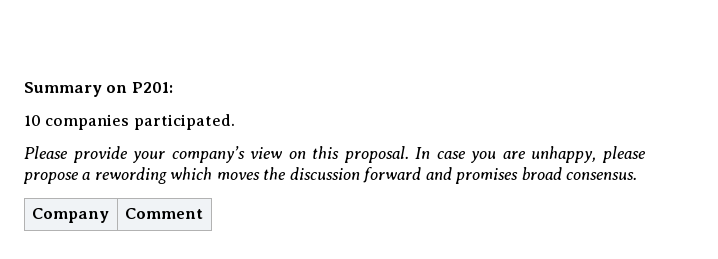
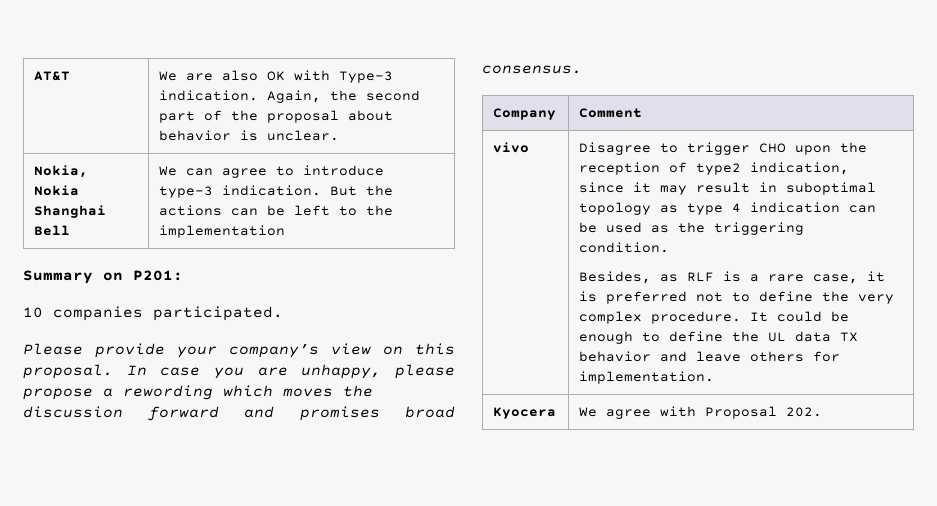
(24, 89) none -> [34,71,71,81] [159,70,394,83] [159,90,421,103] [159,110,394,123] [159,130,340,141] [34,165,89,178] [34,185,80,196] [34,205,107,218] [34,225,71,236] [159,165,385,178] [159,185,394,198] [159,205,394,216] [159,225,286,238] AT&T | We are also OK with Type-3 indication. Again, the second part of the proposal about behavior is unclear. // Nokia, Nokia Shanghai Bell | We can agree to introduce type-3 indication. But the actions can be left to the implementation //
(203, 213) none -> [493,142,530,153] [579,142,868,155] [579,162,850,175] [579,182,877,195] [579,202,877,215] [579,222,805,235] [579,242,670,253] [579,271,886,284] [579,291,895,304] [579,311,850,324] [579,331,859,344] [579,351,841,362] [579,371,715,384] [493,407,557,419] [579,406,823,419] // vivo | Disagree to trigger CHO upon the reception of type2 indication, since it may result in suboptimal topology as type 4 indication can be used as the triggering condition. // Besides, as RLF is a rare case, it is preferred not to define the very complex procedure. It could be enough to define the UL data TX behavior and leave others for implementation. // Kyocera | We agree with Proposal 202.

